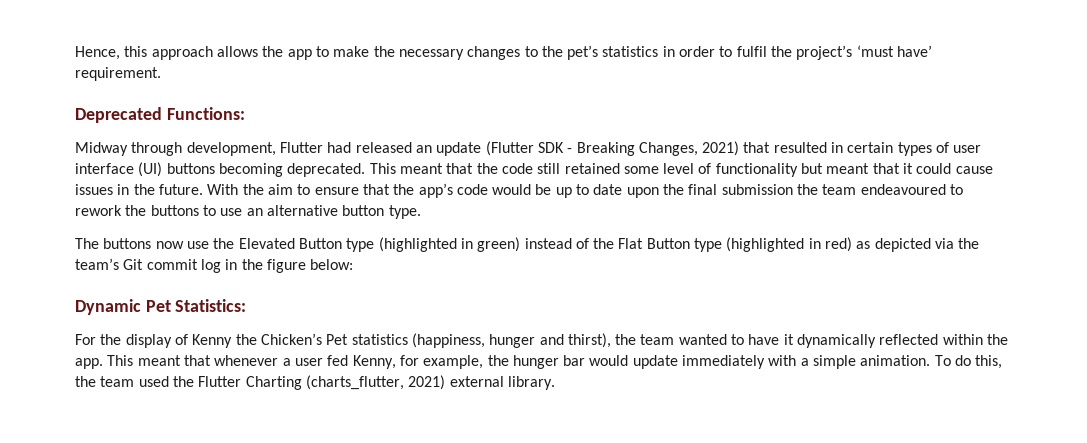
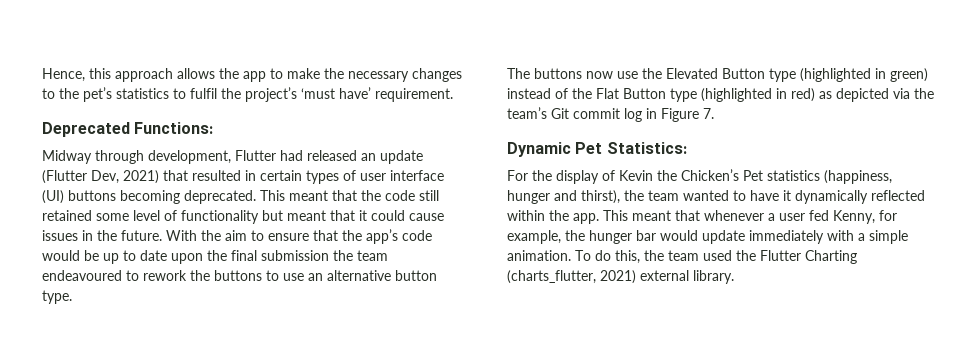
[662,46,716,57] in order -> (169, 93) none
[537,142,698,156] SDK - Breaking Changes, -> [91,170,119,184] Dev,
[241,259,354,273] the figure below: -> [661,108,714,122] Figure 7.
[192,334,233,348] Kenny -> [619,170,653,181] Kevin

